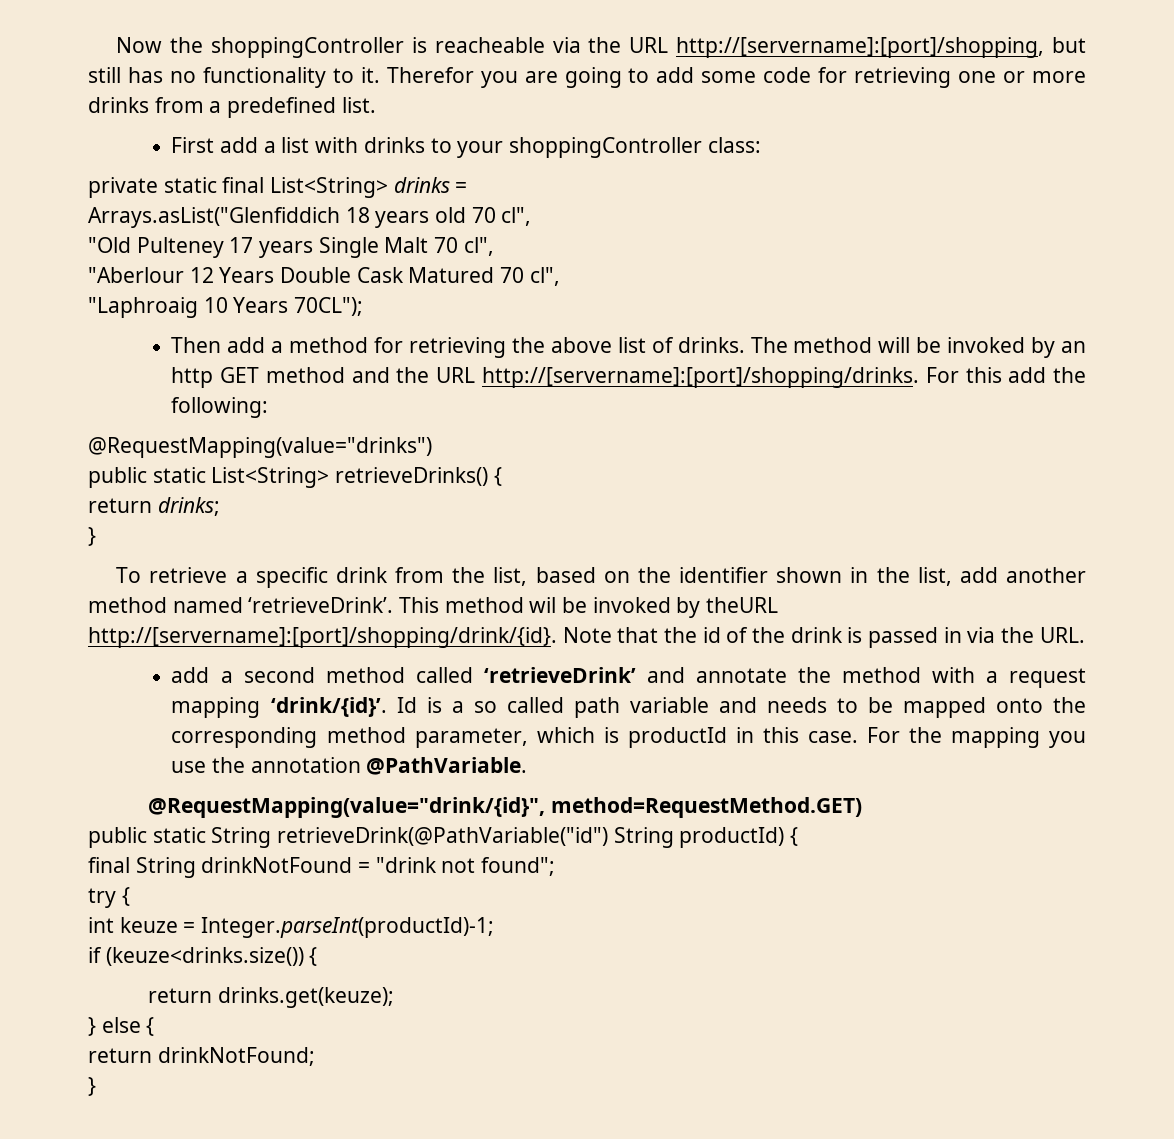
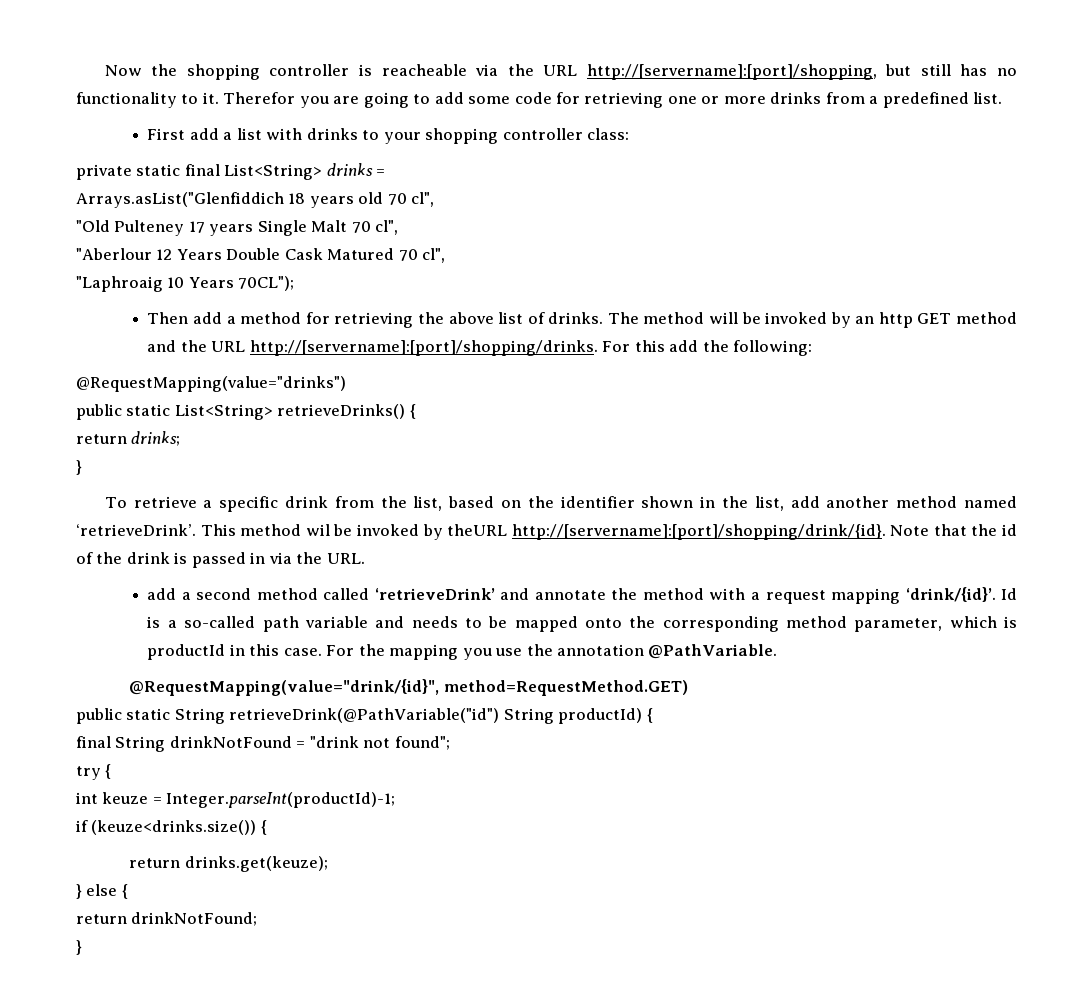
[210,37,404,58] shoppingController -> [186,64,350,80] shopping controller
[508,137,702,158] shoppingController -> [425,128,583,144] shopping controller
[473,697,564,713] so called -> [184,616,256,628] so-called

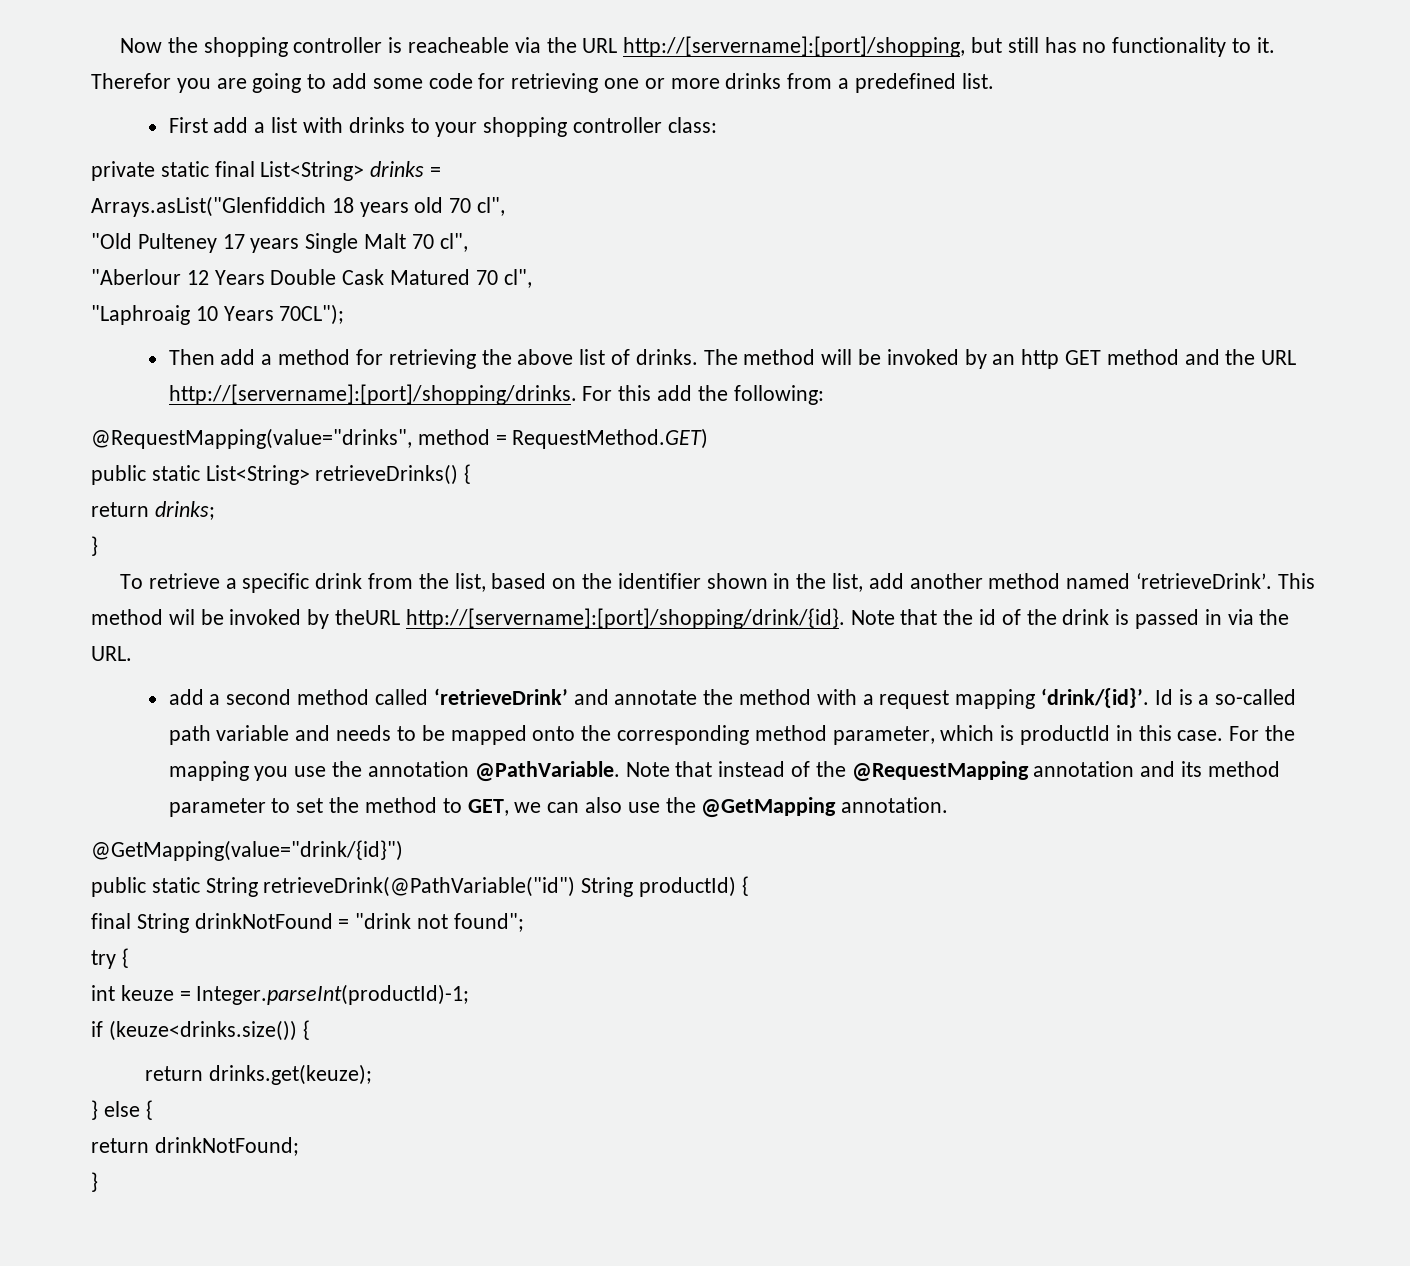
[76,376,346,392] @RequestMapping(value="drinks") -> [91,428,709,449] @RequestMapping(value="drinks", method = RequestMethod.GET)
[129,679,688,696] // @RequestMapping(value="drink/{id}", method=RequestMethod.GET) -> [625,761,1280,782] [168,797,949,818] [91,840,403,861] Note that instead of the @RequestMapping annotation and its method parameter to set the method to GET, we can also use the @GetMapping annotation. // @GetMapping(value="drink/{id}")

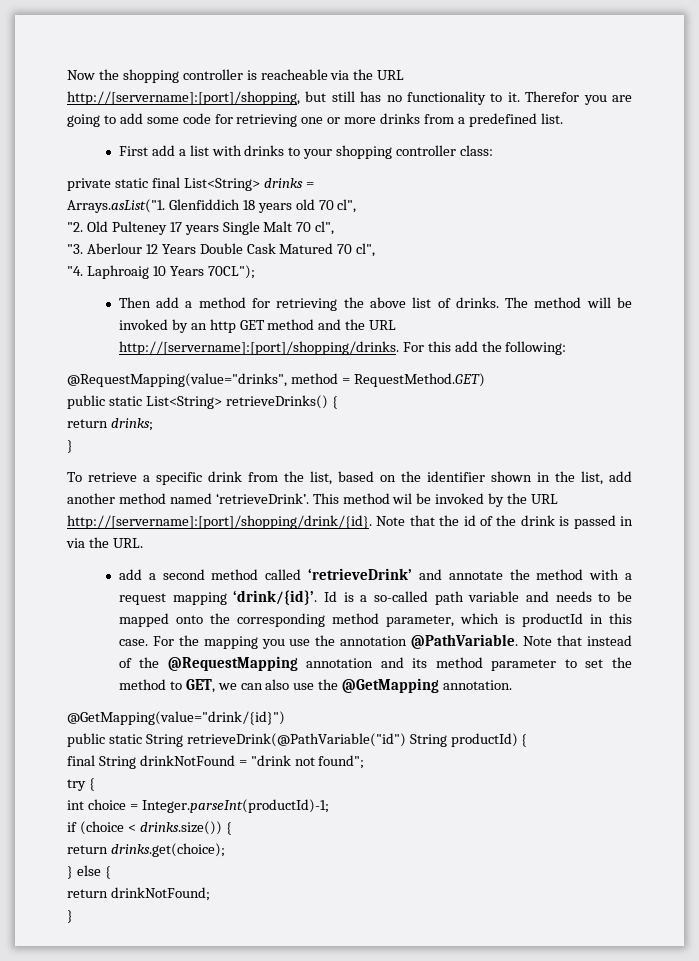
[91,196,326,217] Arrays.asList("Glenfiddich -> [67,199,240,213] Arrays.asList("1. Glenfiddich
[91,233,132,249] "Old -> [67,221,108,232] "2. Old
[91,269,181,285] "Aberlour -> [67,243,142,254] "3. Aberlour
[91,305,190,325] "Laphroaig -> [67,265,149,279] "4. Laphroaig
[335,609,401,625] theURL -> [507,493,559,504] the URL
[120,985,174,1001] keuze -> [87,799,126,810] choice
[108,1020,310,1041] [145,1064,372,1085] (keuze<drinks.size()) { // return drinks.get(keuze); -> [79,821,232,835] [67,843,225,857] (choice < drinks.size()) { // return drinks.get(choice);

